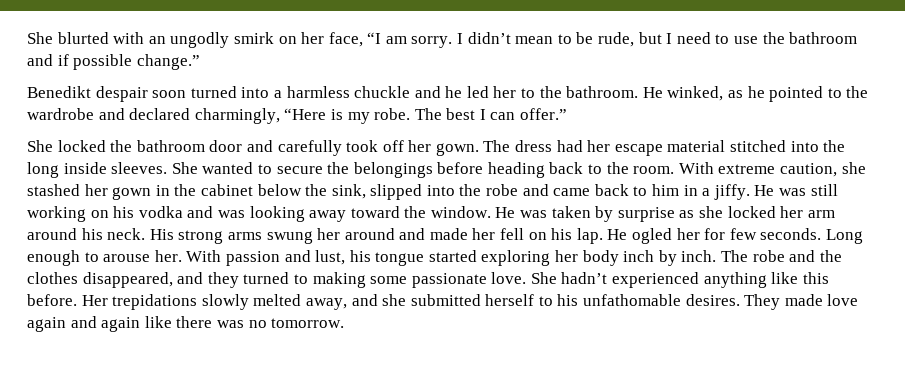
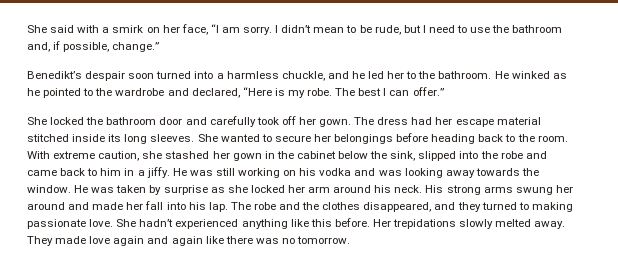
[27,32,230,48] She blurted with an ungodly -> [27,25,110,33] She said with a
[27,54,133,70] and if possible -> [27,41,110,52] and, if possible,
[27,86,91,98] Benedikt -> [27,71,82,79] Benedikt’s
[354,86,411,98] chuckle -> [281,71,325,81] chuckle,
[667,86,724,101] winked, -> [511,71,550,79] winked
[129,108,280,124] declared charmingly, -> [191,88,240,98] declared,
[790,140,846,152] [27,162,107,178] into the long inside -> [72,134,148,144] inside its long
[327,162,350,174] the -> [313,134,331,142] her
[350,206,400,218] toward -> [475,168,520,176] towards
[500,228,863,244] [27,250,717,266] fell on his lap. He ogled her for few seconds. Long enough to arouse her. With passion and lust, his tongue started exploring her body inch by inch. -> [145,201,228,212] fall into his lap.
[370,276,408,284] some -> (573, 207) none
[305,294,740,310] away, and she submitted herself to his unfathomable desires. -> [534,221,566,229] away.

